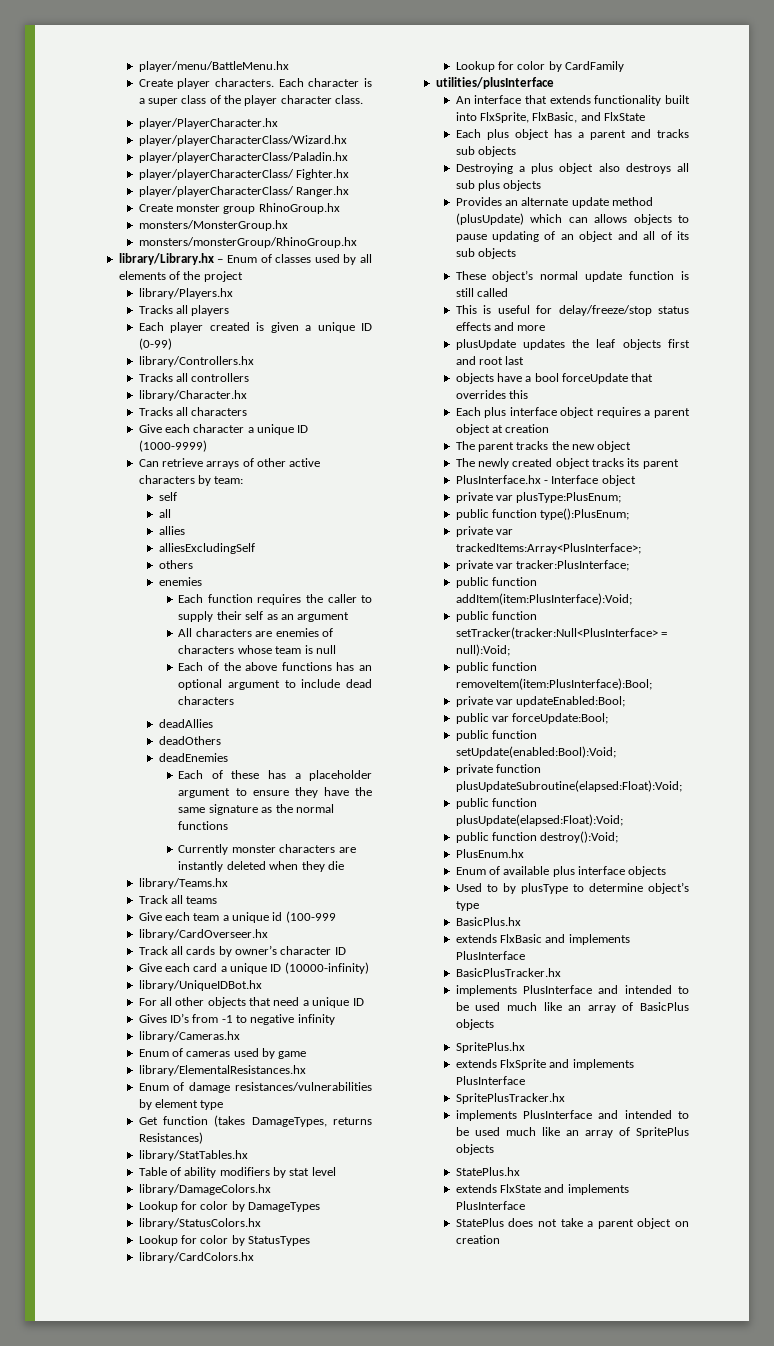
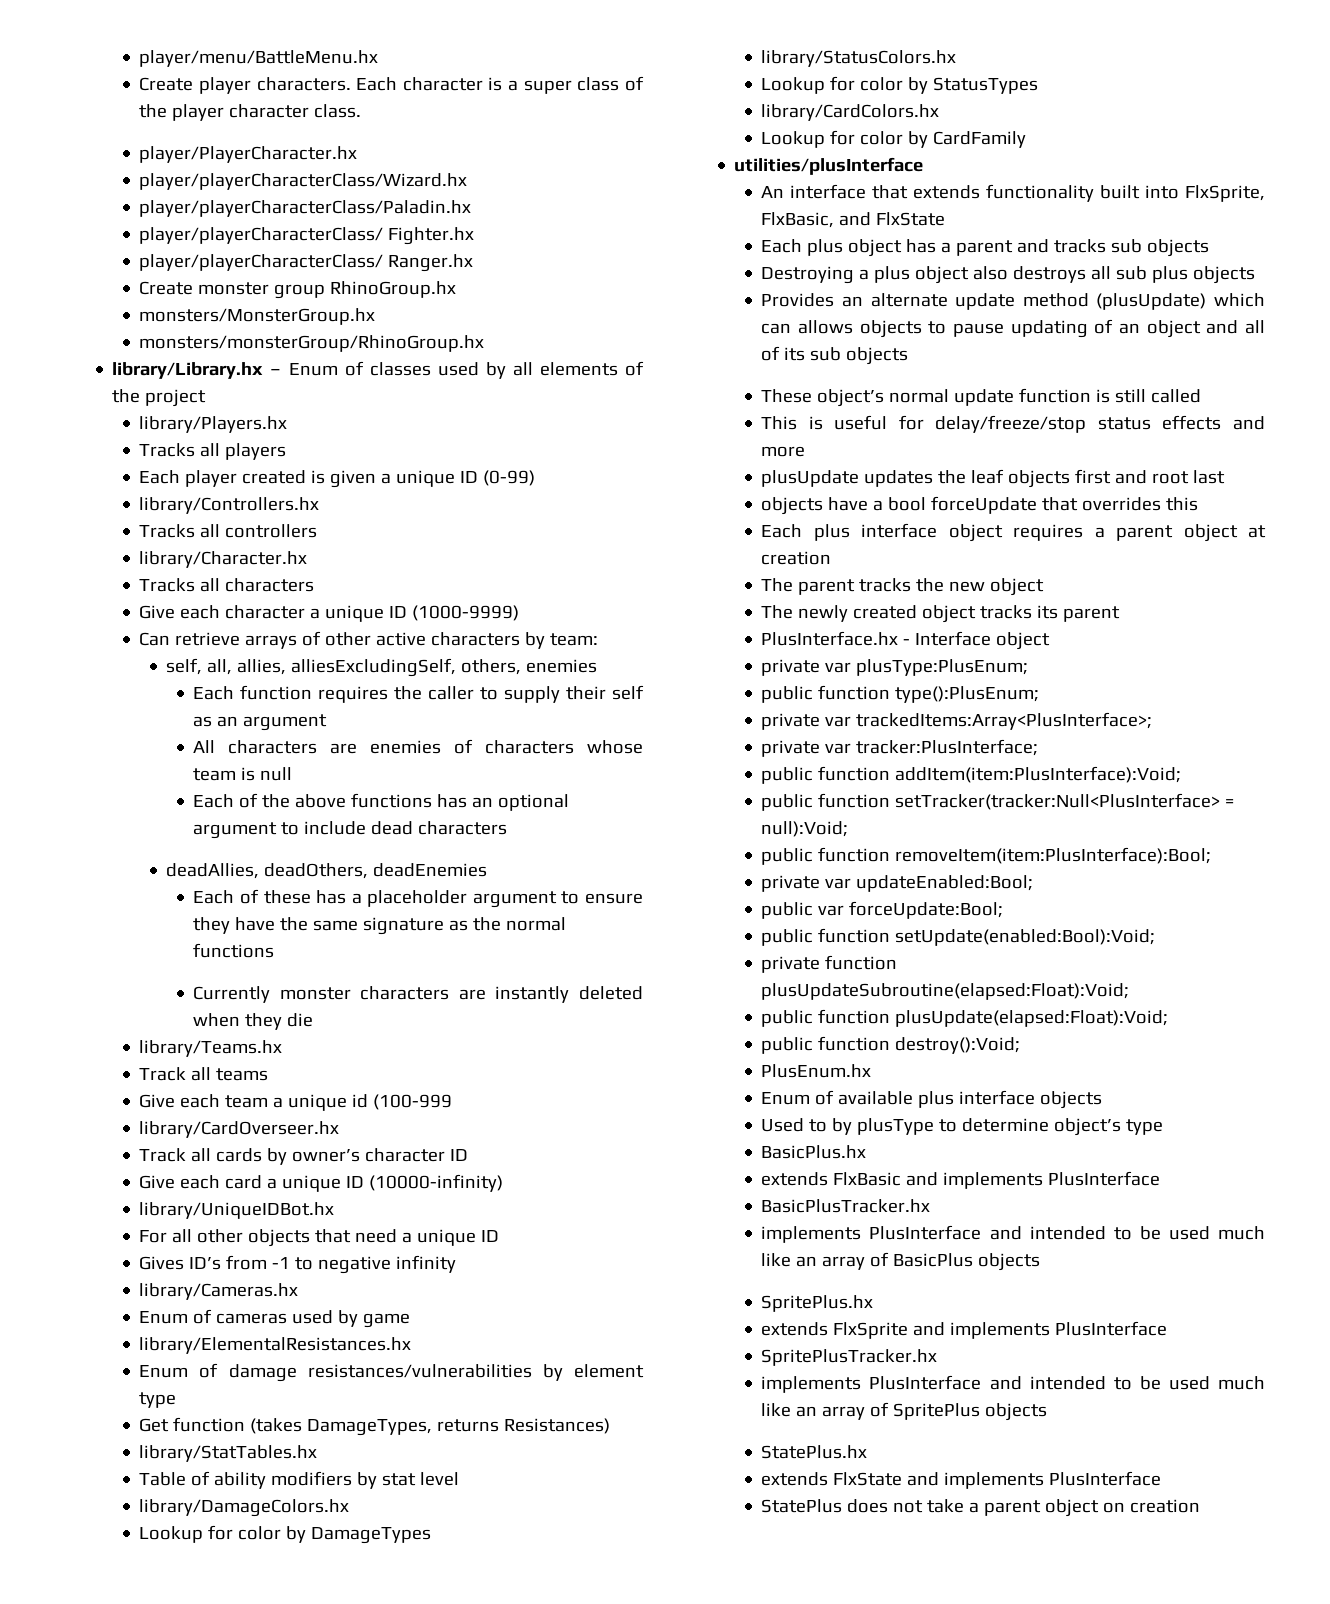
[158,492,177,501] [158,509,171,518] [158,526,185,535] [158,543,255,554] [158,560,193,569] self // all // allies // alliesExcludingSelf // others // -> [166,658,522,677] self, all, allies, alliesExcludingSelf, others,
[158,719,213,728] [158,736,221,745] deadAllies // deadOthers // -> [166,863,369,879] deadAllies, deadOthers,

